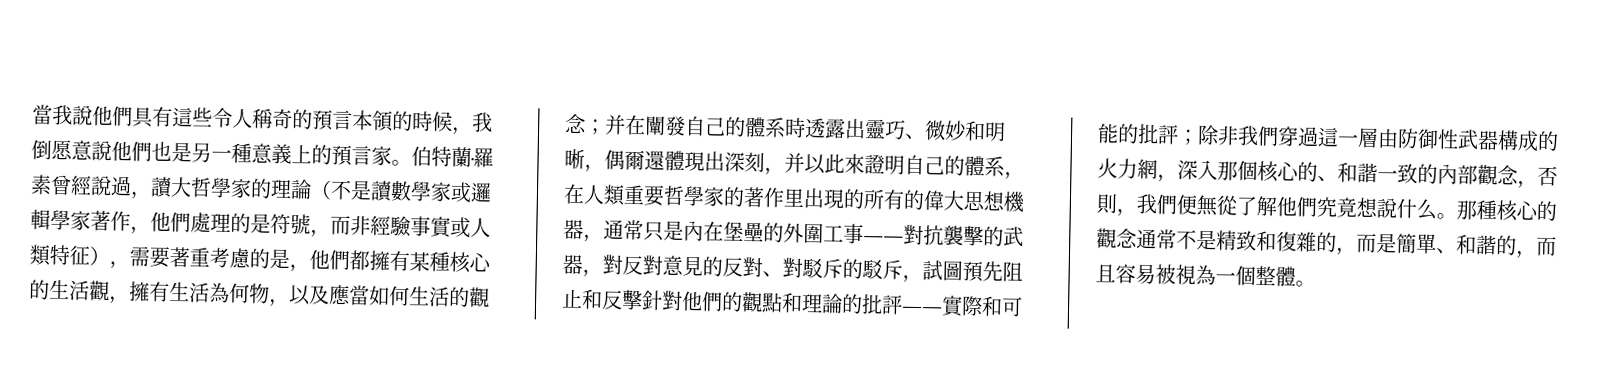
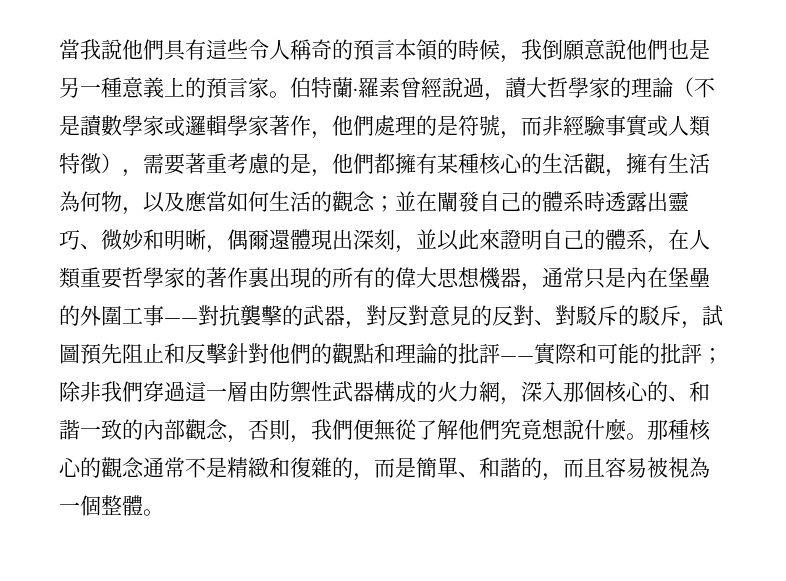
[51,139,73,161] 愿 -> [563,39,585,61] 願
[69,245,90,266] 征 -> [80,153,101,174] 徵
[605,114,626,135] 并 -> [395,191,416,211] 並
[784,152,805,174] 并 -> [416,229,437,249] 並
[783,188,805,208] 里 -> [248,267,269,288] 裏
[1417,128,1439,150] 御 -> [290,381,311,402] 禦
[1416,198,1438,221] 么 -> [605,419,626,441] 麼
[1236,230,1257,251] 致 -> [248,457,269,478] 緻

